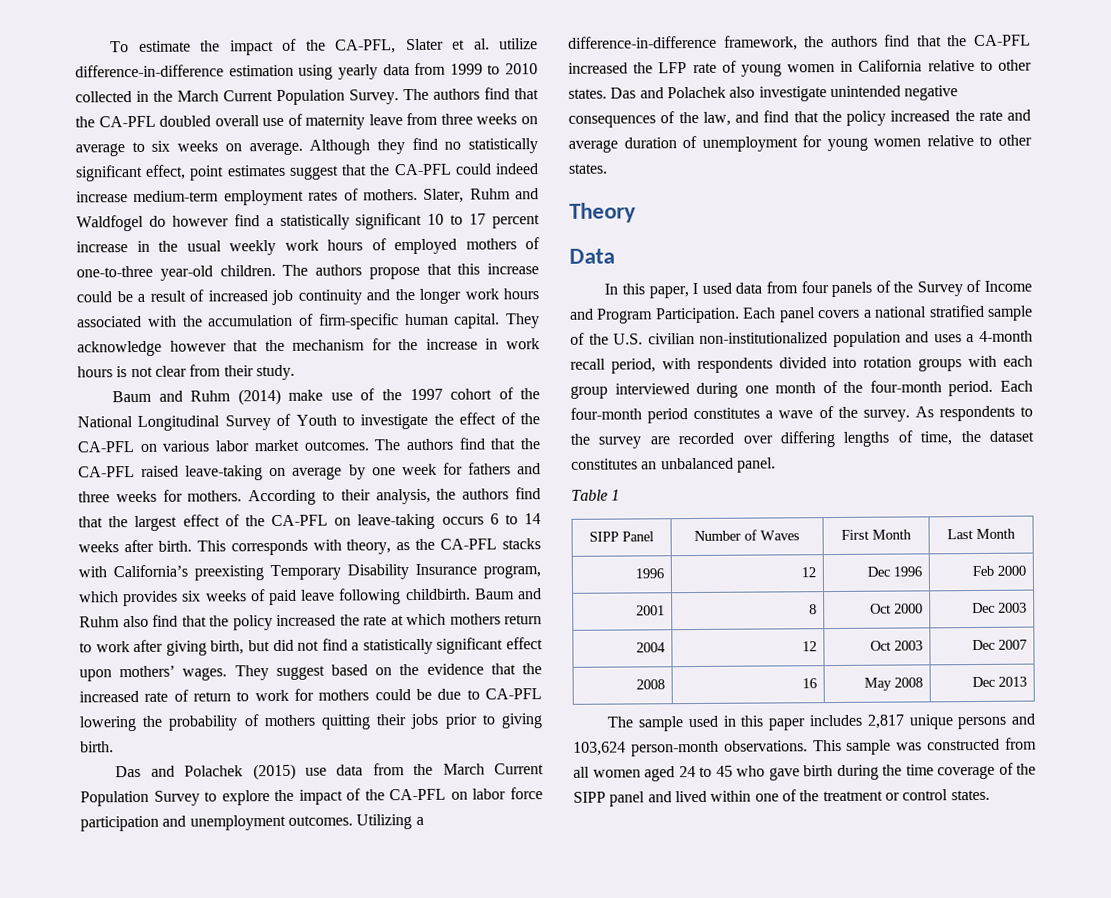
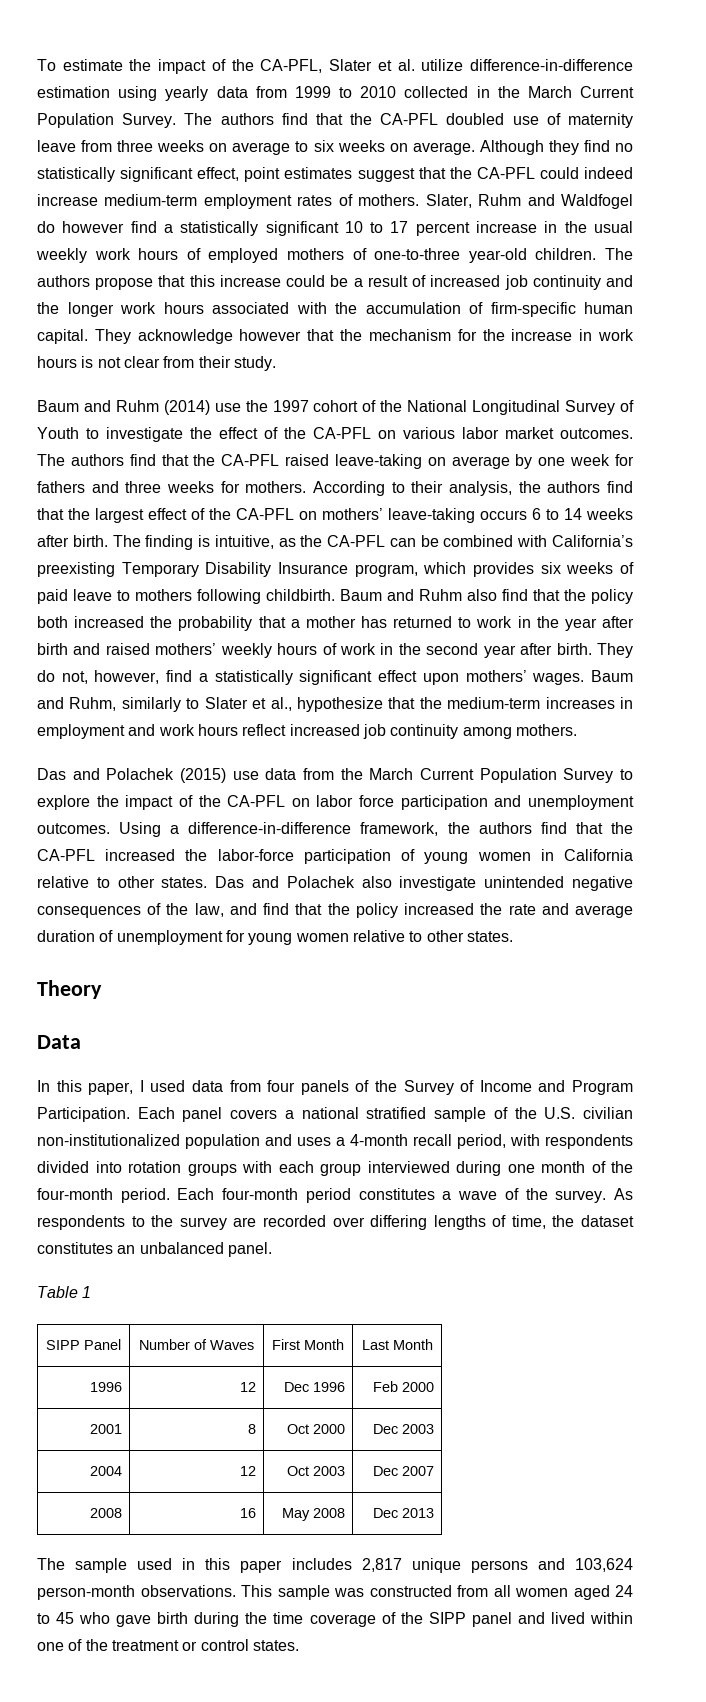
[214,115,260,127] overall -> (505, 119) none
[288,388,376,401] make use of -> [214,403,241,412] use
(352, 521) none -> [322,508,383,520] mothers’
[196,538,541,556] This corresponds with theory, as the CA-PFL stacks -> [112,535,514,550] The finding is intuitive, as the CA-PFL can be combined
(336, 595) none -> [117,589,192,601] to mothers
[276,613,542,627] [79,639,320,656] increased the rate at which mothers return to work after giving birth, but did not -> [37,616,634,631] [37,643,634,658] [37,670,160,684] both increased the probability that a mother has returned to work in the year after birth and raised mothers’ weekly hours of work in the second year after birth. They do not, however,
[234,663,542,681] [79,688,542,703] [79,713,542,732] [80,741,114,753] They suggest based on the evidence that the increased rate of return to work for mothers could be due to CA-PFL lowering the probability of mothers quitting their jobs prior to giving birth. -> [591,670,634,682] [37,697,633,712] [37,724,577,739] Baum and Ruhm, similarly to Slater et al., hypothesize that the medium-term increases in employment and work hours reflect increased job continuity among mothers.
[356,814,413,830] Utilizing -> [119,822,162,837] Using
[658,62,717,74] LFP rate -> [217,849,391,864] labor-force participation

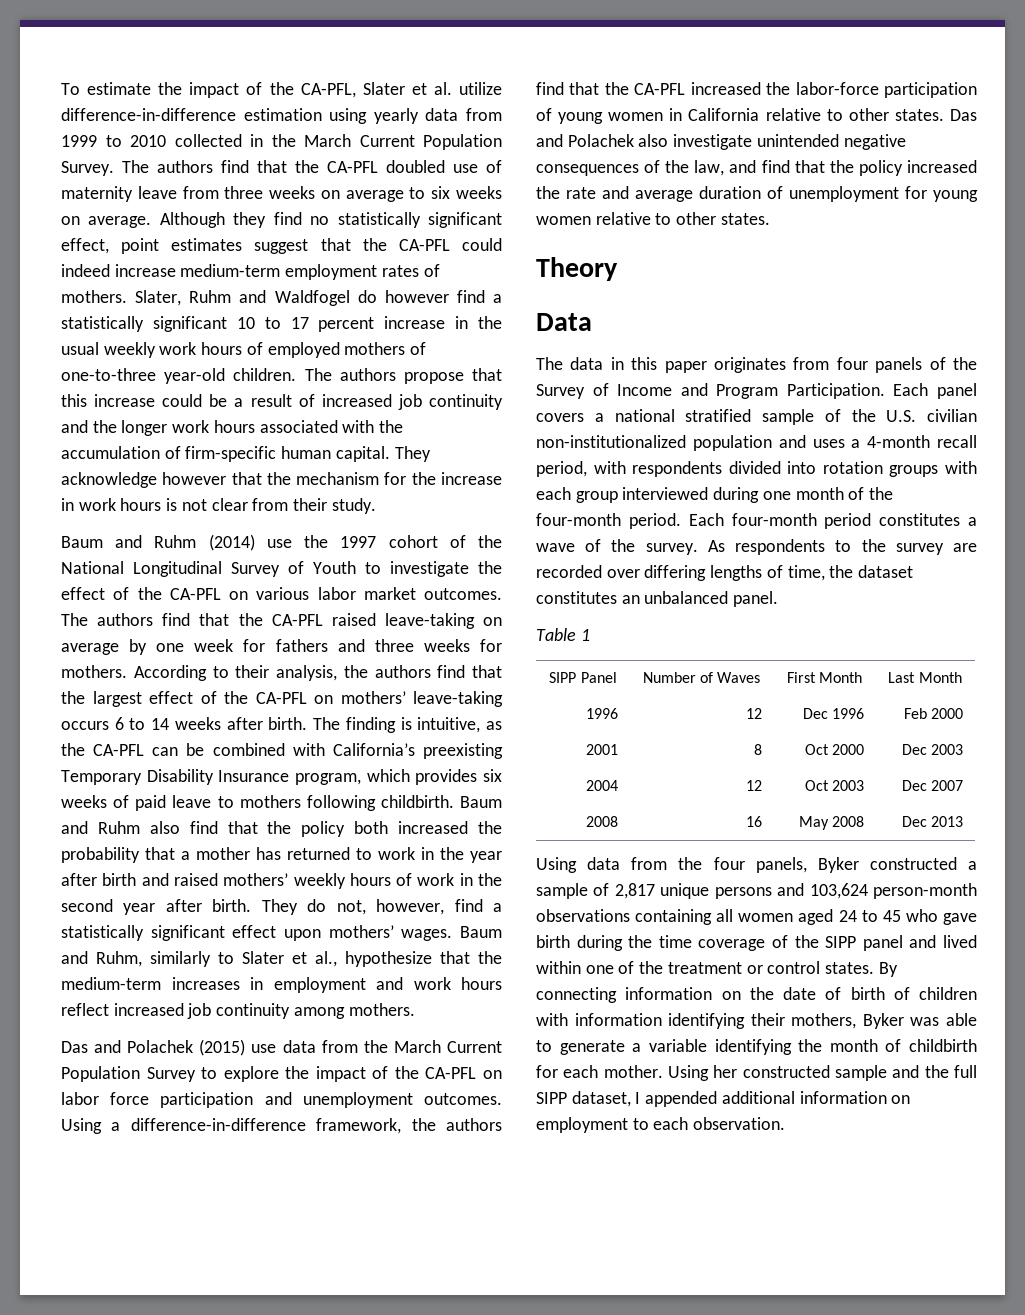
[37,1080,224,1095] In this paper, I used data -> [536,357,786,373] The data in this paper originates
[37,1558,352,1573] The sample used in this paper includes -> [536,857,977,873] [536,883,610,899] Using data from the four panels, Byker constructed a sample of
[140,1585,488,1600] observations. This sample was constructed from -> [536,909,713,925] observations containing
(299, 1645) none -> [878,962,898,977] [536,987,977,1003] [536,1013,977,1029] [536,1039,977,1055] [536,1065,977,1081] [536,1091,911,1107] [536,1117,786,1133] By connecting information on the date of birth of children with information identifying their mothers, Byker was able to generate a variable identifying the month of childbirth for each mother. Using her constructed sample and the full SIPP dataset, I appended additional information on employment to each observation.

